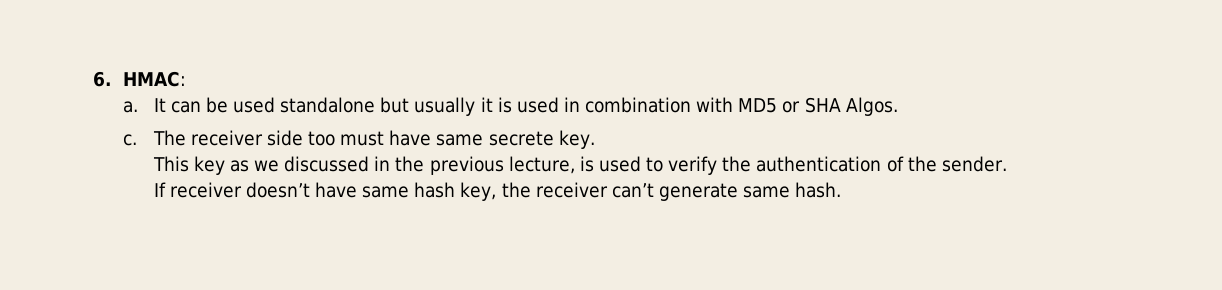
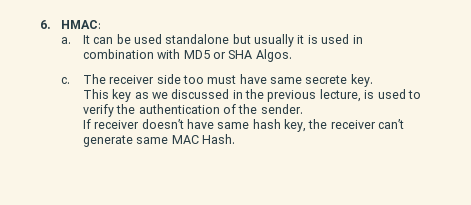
[795,182,842,198] hash. -> [171,134,235,144] MAC Hash.

